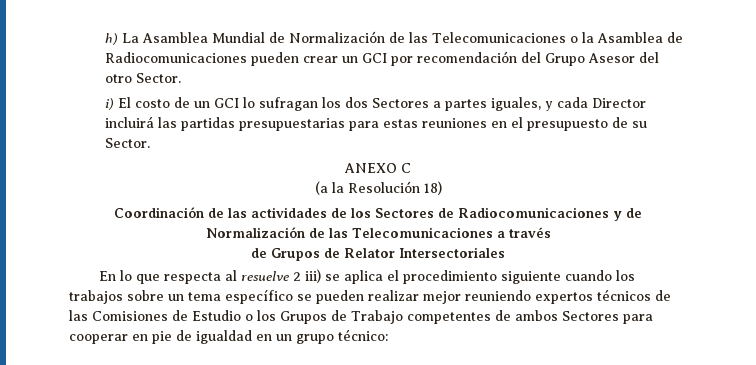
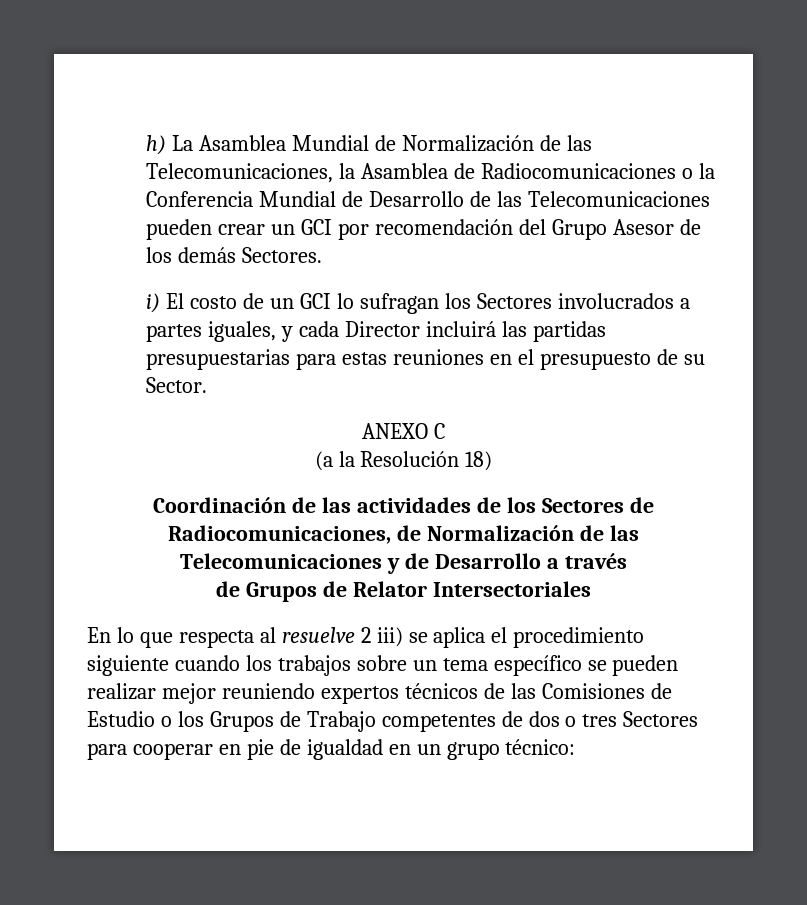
[431,32,578,43] Telecomunicaciones o -> [146,163,334,183] Telecomunicaciones,
(247, 57) none -> [682,163,715,179] [146,191,710,207] o la Conferencia Mundial de Desarrollo de las Telecomunicaciones
[638,52,659,63] [104,73,181,83] del otro Sector. -> [679,219,701,235] [146,247,323,263] de los demás Sectores.
[344,97,429,108] dos Sectores -> [476,293,674,309] Sectores involucrados
[458,207,642,221] [205,227,493,238] Radiocomunicaciones y de Normalización de las Telecomunicaciones -> [168,525,639,544] [180,553,541,574] Radiocomunicaciones, de Normalización de las Telecomunicaciones y de Desarrollo
[515,310,558,321] ambos -> [528,711,618,727] dos o tres

